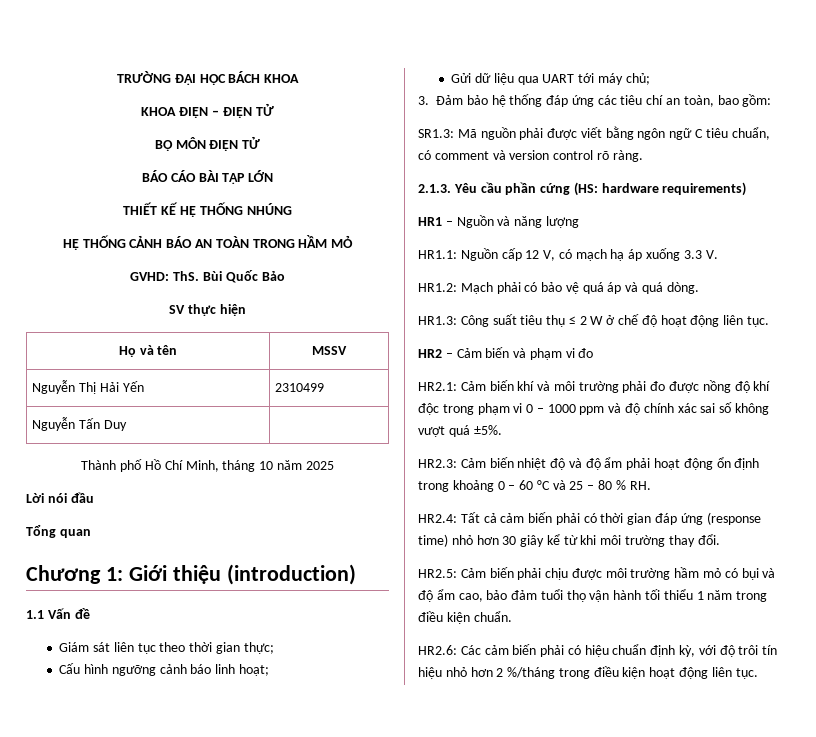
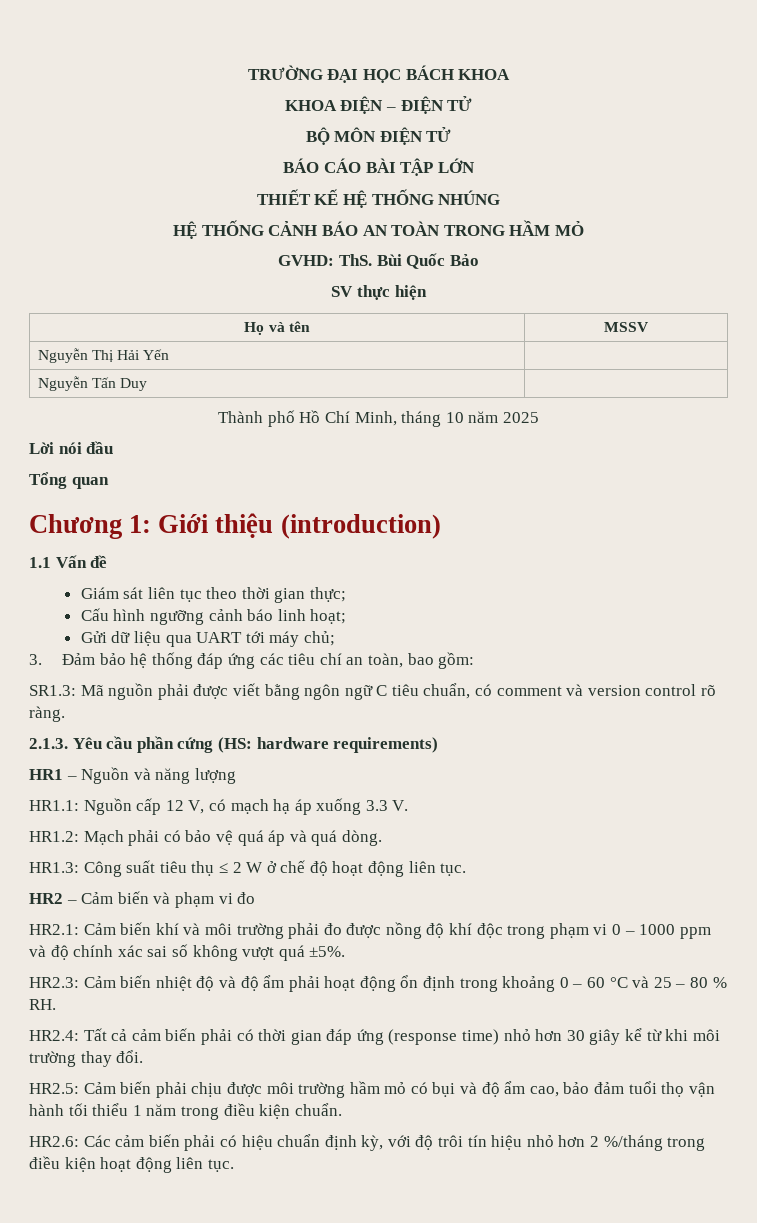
[275,383,325,392] 2310499 -> (170, 354) none

